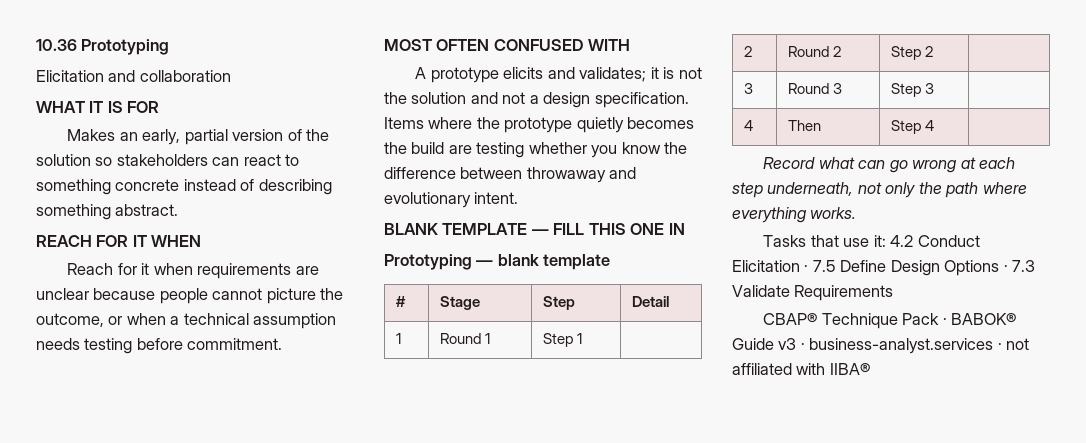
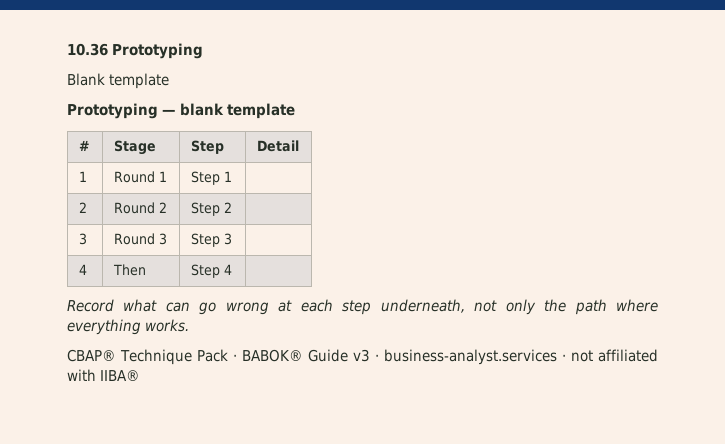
[36,70,231,82] [36,101,160,113] [67,129,330,145] [36,154,300,166] [36,179,332,195] [36,204,179,220] [36,235,202,247] [67,263,319,279] [36,288,344,304] [36,313,337,329] [36,338,283,354] [384,39,631,51] [415,67,702,83] [384,92,689,108] [384,117,695,133] [384,142,688,158] [384,167,637,183] [384,192,519,208] [384,223,685,235] Elicitation and collaboration // WHAT IT IS FOR // Makes an early, partial version of the solution so stakeholders can react to something concrete instead of describing something abstract. // REACH FOR IT WHEN // Reach for it when requirements are unclear because people cannot picture the outcome, or when a technical assumption needs testing before commitment. // MOST OFTEN CONFUSED WITH // A prototype elicits and validates; it is not the solution and not a design specification. Items where the prototype quietly becomes the build are testing whether you know the difference between throwaway and evolutionary intent. // BLANK TEMPLATE — FILL THIS ONE IN -> [67,73,170,89] Blank template
[763,235,980,247] [732,260,1036,276] [732,285,894,301] // Tasks that use it: 4.2 Conduct Elicitation · 7.5 Define Design Options · 7.3 Validate Requirements -> (190, 325) none

